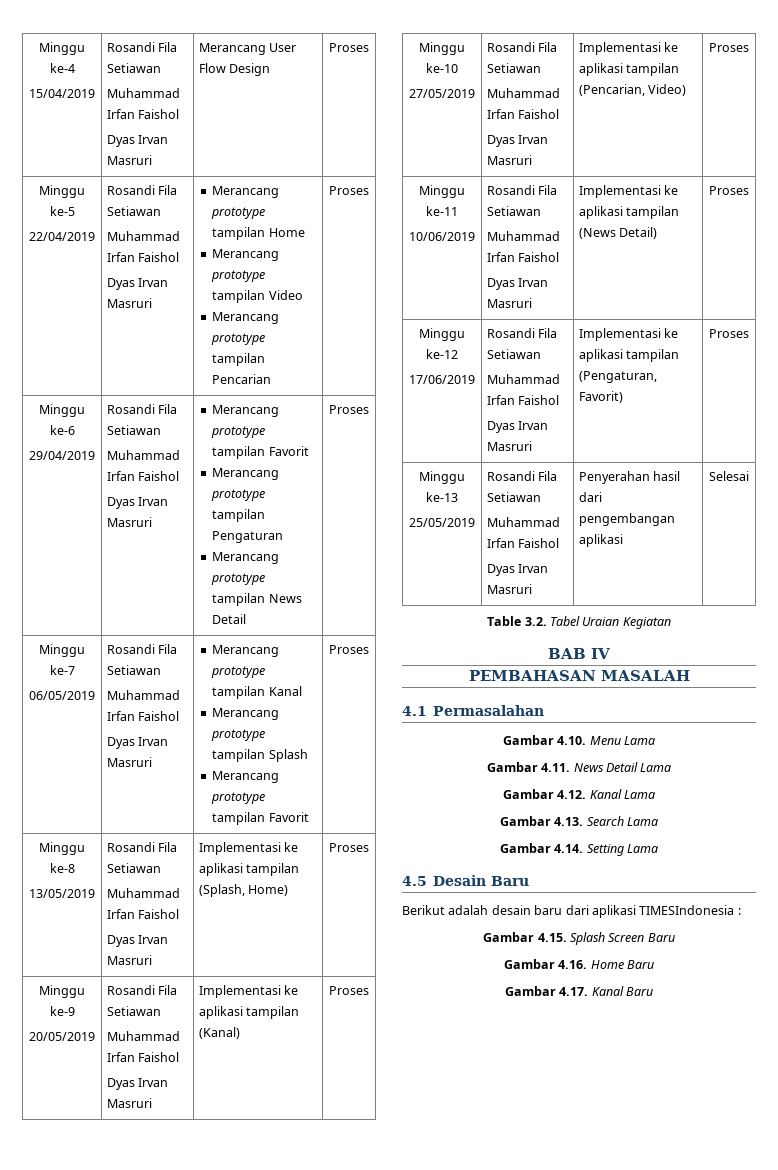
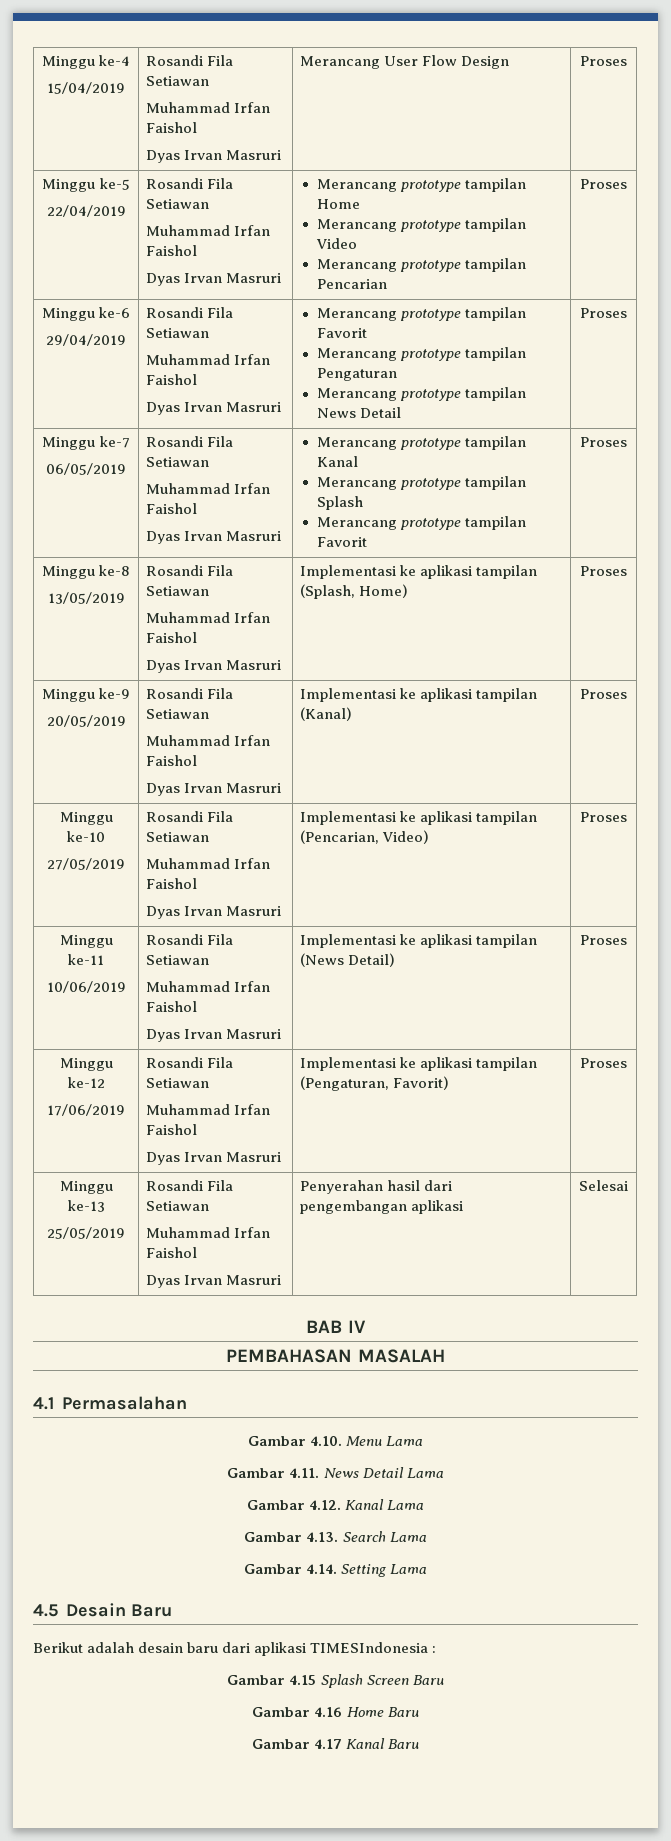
[487,616,671,629] // Table 3.2. Tabel Uraian Kegiatan -> (628, 1185) none
[537,933,567,942] 4.15. -> [289,1675,317,1685] 4.15
[558,960,588,969] 4.16. -> [314,1707,343,1717] 4.16
[559,987,589,996] 4.17. -> [313,1739,342,1749] 4.17

